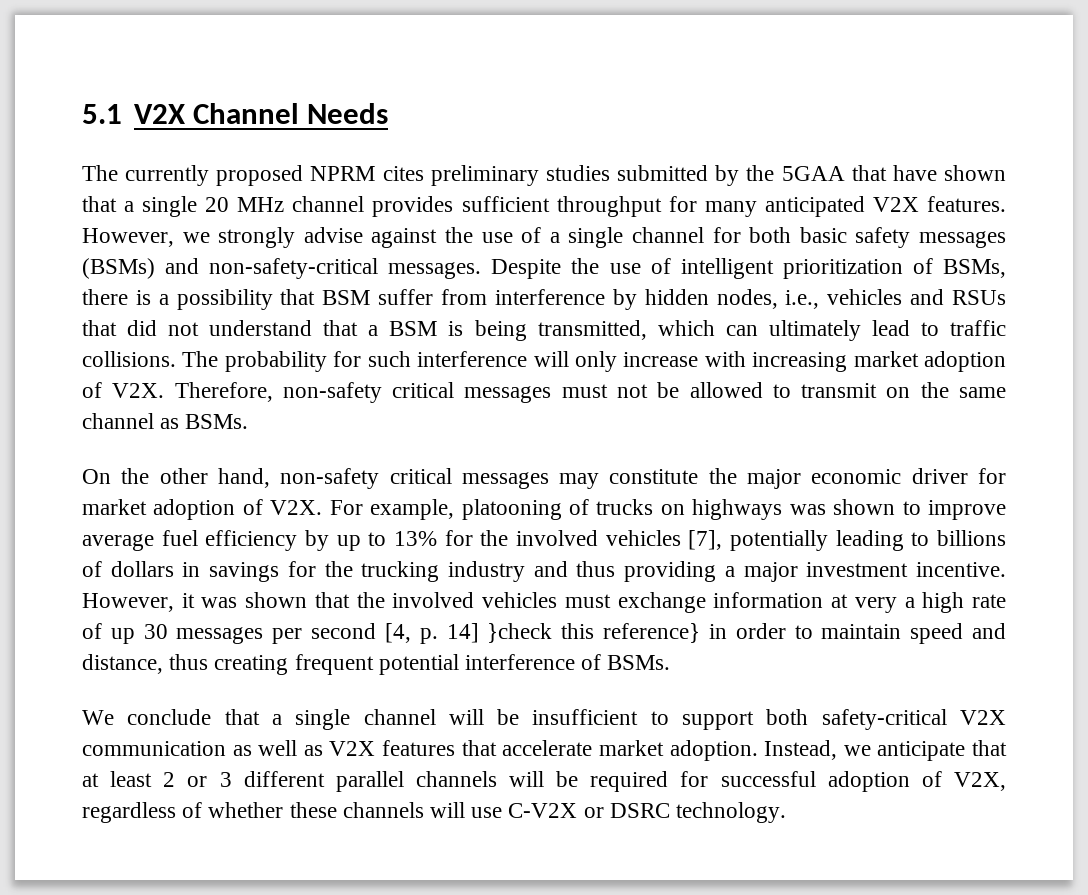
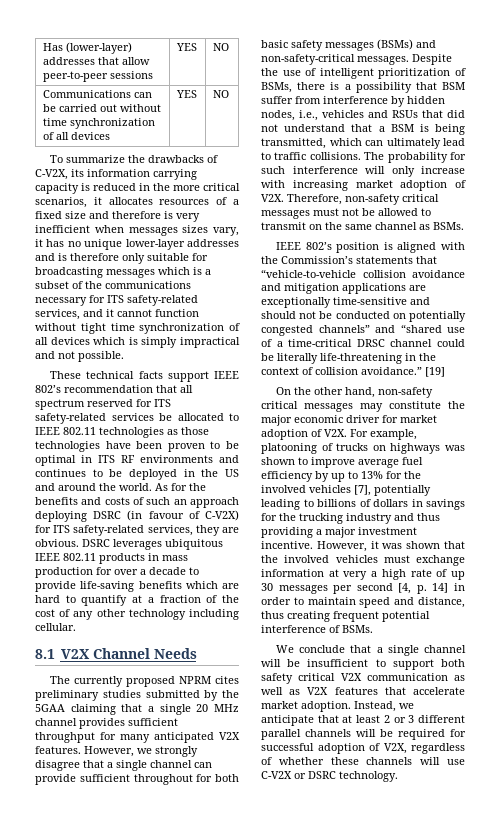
[82,104,122,124] 5.1 -> [42,42,132,54] [42,57,150,65] [42,71,153,82] [175,43,197,51] [212,43,229,51] [42,90,152,98] [42,104,161,112] [42,118,155,129] [42,132,110,140] [175,90,197,98] [212,90,229,98] [50,155,219,163] [35,169,197,180] [35,183,240,194] [35,197,239,208] [35,211,200,222] [35,225,239,236] [35,239,239,250] [35,253,208,264] [35,267,211,278] [35,281,191,289] [35,295,198,306] [35,309,199,320] [35,323,240,334] [35,337,240,348] [35,351,124,362] [50,371,239,382] [35,385,193,393] [35,399,171,410] [35,413,239,424] [35,427,209,438] [35,441,239,452] [35,455,239,466] [35,469,239,480] [35,483,206,491] [35,497,239,508] [35,510,239,522] [35,525,239,536] [35,539,223,550] [35,553,188,564] [35,567,199,578] [35,581,239,592] [35,595,239,606] [35,609,239,620] [35,623,76,631] [35,649,55,659] Has (lower-layer) addresses that allow peer-to-peer sessions | YES | NO // Communications can be carried out without time synchronization of all devices | YES | NO // To summarize the drawbacks of C-V2X, its information carrying capacity is reduced in the more critical scenarios, it allocates resources of a fixed size and therefore is very inefficient when messages sizes vary, it has no unique lower-layer addresses and is therefore only suitable for broadcasting messages which is a subset of the communications necessary for ITS safety-related services, and it cannot function without tight time synchronization of all devices which is simply impractical and not possible. // These technical facts support IEEE 802’s recommendation that all spectrum reserved for ITS safety-related services be allocated to IEEE 802.11 technologies as those technologies have been proven to be optimal in ITS RF environments and continues to be deployed in the US and around the world. As for the benefits and costs of such an approach deploying DSRC (in favour of C-V2X) for ITS safety-related services, they are obvious. DSRC leverages ubiquitous IEEE 802.11 products in mass production for over a decade to provide life-saving benefits which are hard to quantify at a fraction of the cost of any other technology including cellular. // 8.1
[851,165,1007,181] that have shown -> [70,704,116,715] claiming
[303,227,705,248] advise against the use of a single channel -> [35,760,212,771] [35,774,193,785] disagree that a single channel can provide sufficient throughout
(249, 421) none -> [276,242,465,253] [261,256,437,264] [261,269,465,278] [261,283,426,294] [261,297,430,308] [261,311,466,322] [261,324,465,336] [261,339,465,347] [261,353,436,364] [261,367,445,377] // IEEE 802’s position is aligned with the Commission’s statements that “vehicle-to-vehicle collision avoidance and mitigation applications are exceptionally time-sensitive and should not be conducted on potentially congested channels” and “shared use of a time-critical DRSC channel could be literally life-threatening in the context of collision avoidance.” [19]
[487,623,701,643] }check this reference} -> (449, 588) none
[821,709,947,730] safety-critical -> [261,673,336,684] safety critical

